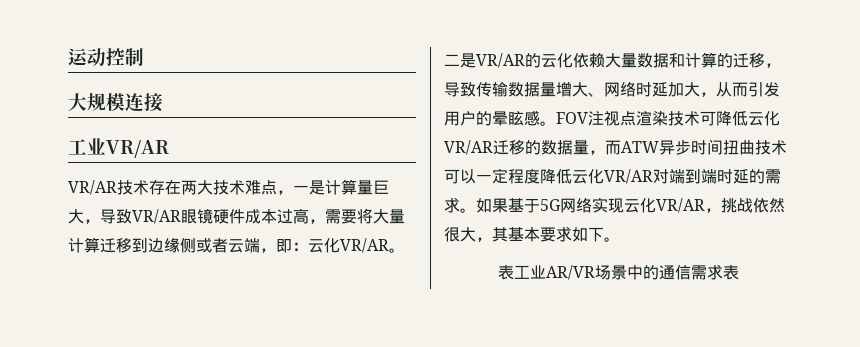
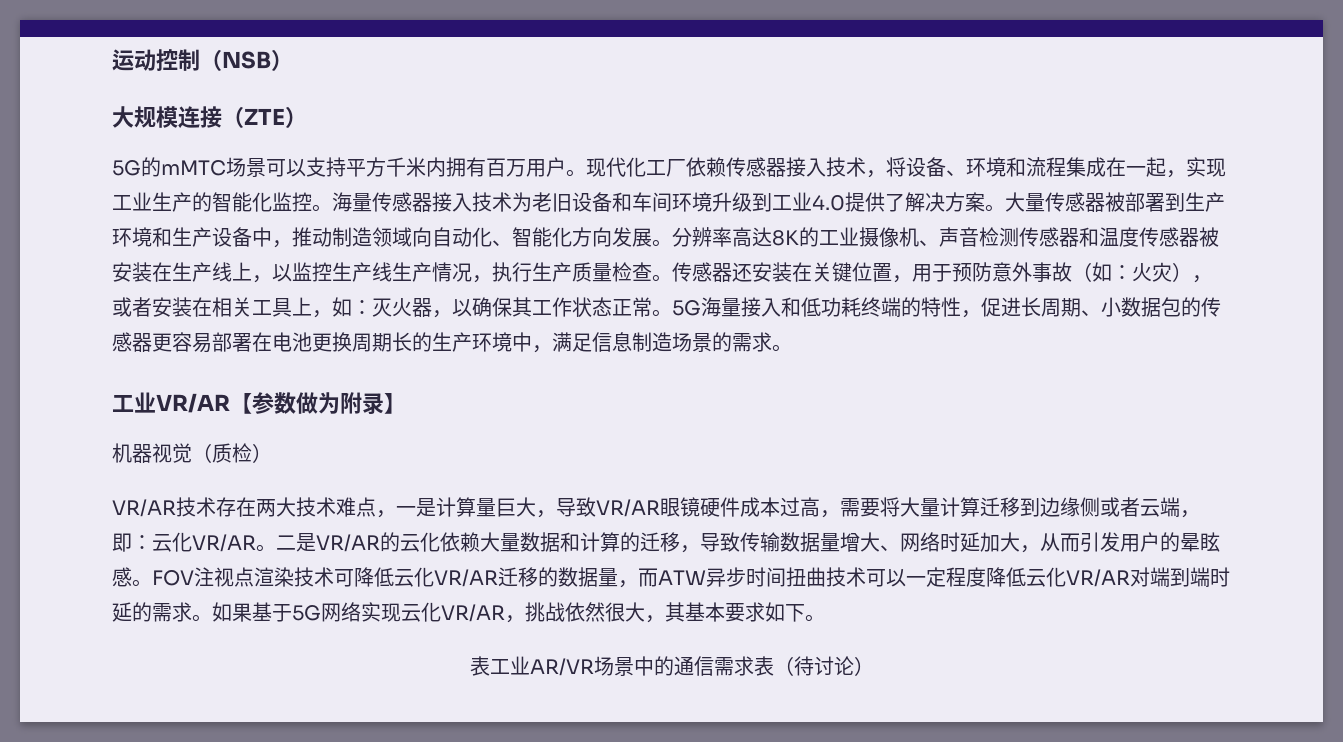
(144, 57) none -> [200,49,293,71] （NSB）
[68,138,169,158] // 工业VR/AR -> [222,106,307,128] [112,157,1226,178] [112,192,1225,212] [112,227,1219,248] [112,262,1212,283] [112,297,1221,318] [112,332,792,353] [112,392,406,415] [112,443,272,463] （ZTE） // 5G的mMTC场景可以支持平方千米内拥有百万用户。现代化工厂依赖传感器接入技术，将设备、环境和流程集成在一起，实现工业生产的智能化监控。海量传感器接入技术为老旧设备和车间环境升级到工业4.0提供了解决方案。大量传感器被部署到生产环境和生产设备中，推动制造领域向自动化、智能化方向发展。分辨率高达8K的工业摄像机、声音检测传感器和温度传感器被安装在生产线上，以监控生产线生产情况，执行生产质量检查。传感器还安装在关键位置，用于预防意外事故（如：火灾），或者安装在相关工具上，如：灭火器，以确保其工作状态正常。5G海量接入和低功耗终端的特性，促进长周期、小数据包的传感器更容易部署在电池更换周期长的生产环境中，满足信息制造场景的需求。 // 工业VR/AR【参数做为附录】 // 机器视觉（质检）
(739, 272) none -> [773,656,874,676] （待讨论）

